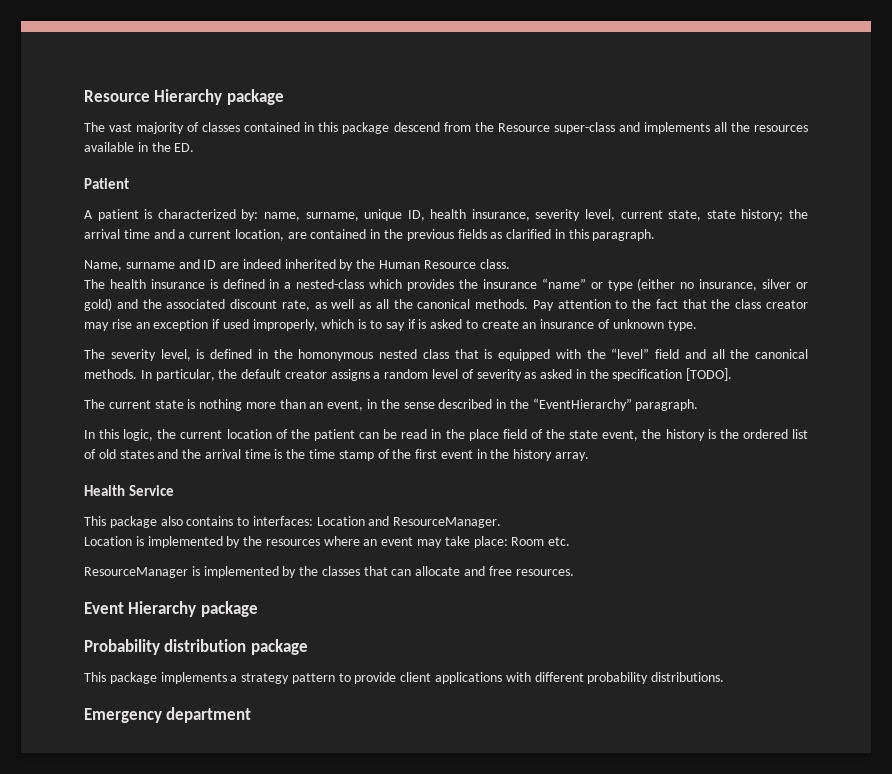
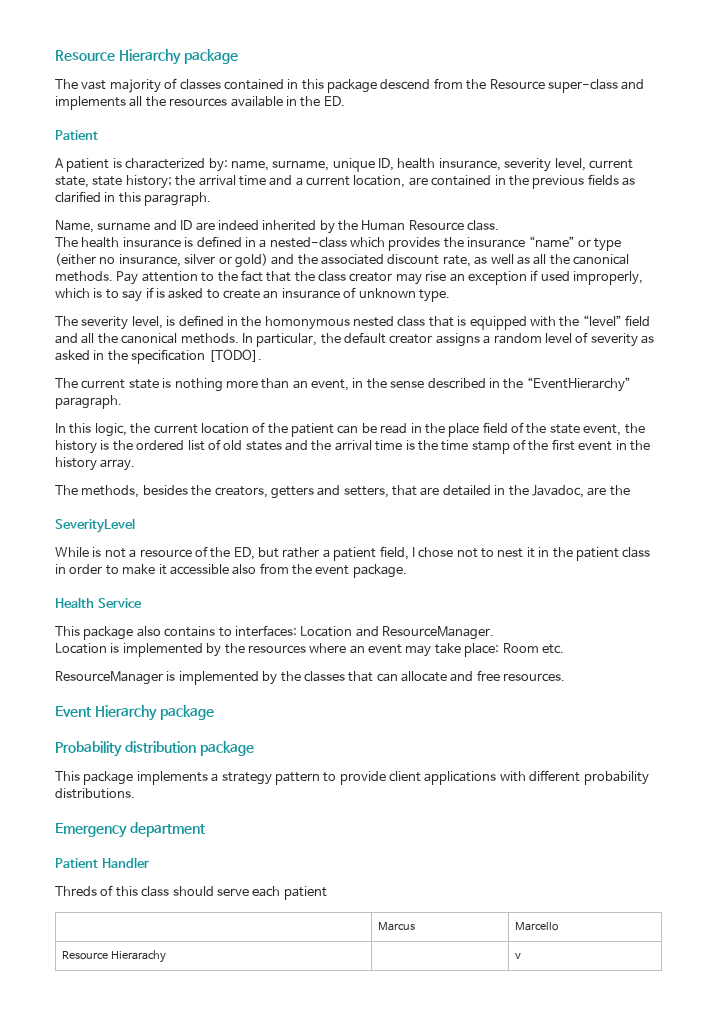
(590, 456) none -> [55,485,630,499] [55,518,135,533] [55,546,651,561] [55,563,407,578] // The methods, besides the creators, getters and setters, that are detailed in the Javadoc, are the // SeverityLevel // While is not a resource of the ED, but rather a patient field, I chose not to nest it in the patient class in order to make it accessible also from the event package.
(252, 715) none -> [55,857,149,868] [55,885,327,900] [377,922,415,931] [514,922,558,931] [61,950,166,963] [514,953,521,959] // Patient Handler // Threds of this class should serve each patient // | Marcus | Marcello // Resource Hierarachy | | v

